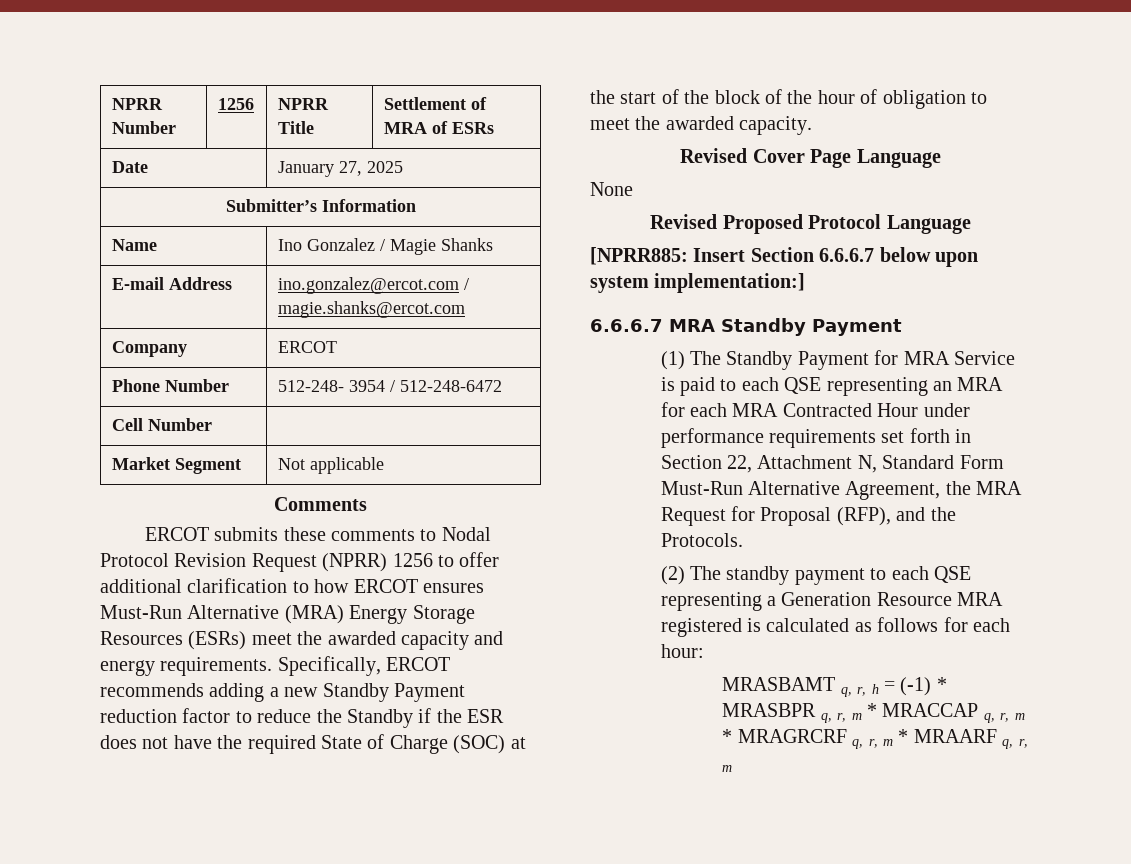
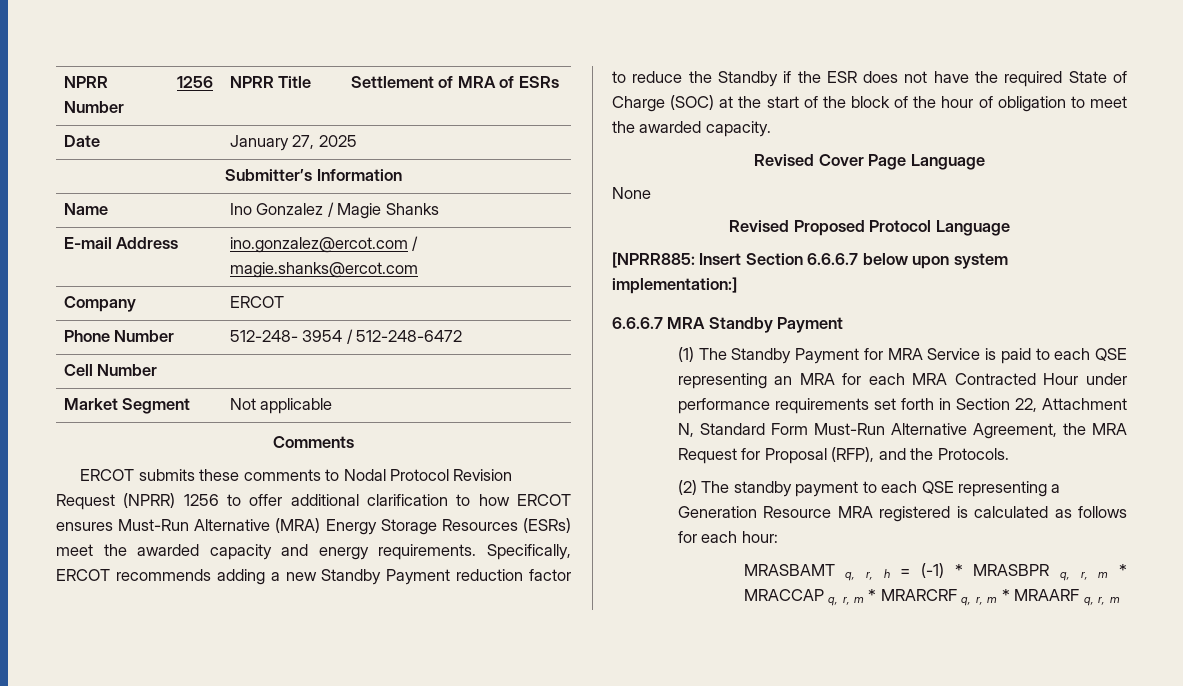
[737,729,847,743] MRAGRCRF -> [880,589,957,601] MRARCRF

